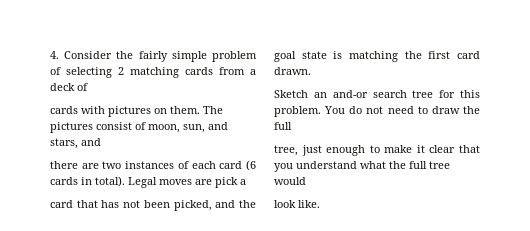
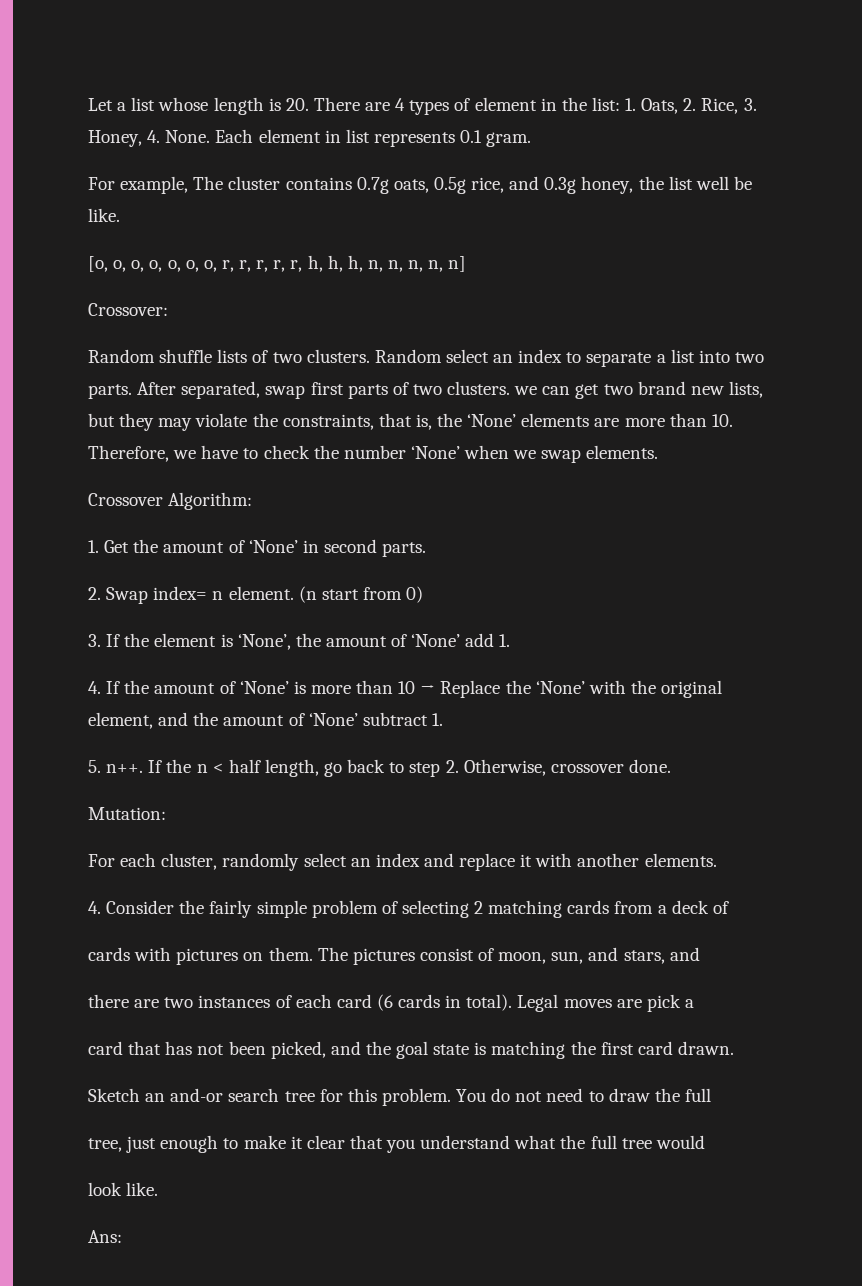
(50, 55) none -> [88,97,757,115] [88,129,532,147] [88,176,752,194] [88,208,120,222] [88,255,467,272] [88,303,168,316] [88,349,764,367] [88,381,763,399] [88,413,733,431] [88,445,659,463] [88,492,253,510] [88,539,427,557] [88,586,424,604] [88,633,511,650] [88,680,723,698] [88,712,443,729] [88,759,671,777] [88,807,166,820] [88,853,717,871] Let a list whose length is 20. There are 4 types of element in the list: 1. Oats, 2. Rice, 3. Honey, 4. None. Each element in list represents 0.1 gram. // For example, The cluster contains 0.7g oats, 0.5g rice, and 0.3g honey, the list well be like. // [o, o, o, o, o, o, o, r, r, r, r, r, h, h, h, n, n, n, n, n] // Crossover: // Random shuffle lists of two clusters. Random select an index to separate a list into two parts. After separated, swap first parts of two clusters. we can get two brand new lists, but they may violate the constraints, that is, the ‘None’ elements are more than 10. Therefore, we have to check the number ‘None’ when we swap elements. // Crossover Algorithm: // 1. Get the amount of ‘None’ in second parts. // 2. Swap index= n element. (n start from 0) // 3. If the element is ‘None’, the amount of ‘None’ add 1. // 4. If the amount of ‘None’ is more than 10 → Replace the ‘None’ with the original element, and the amount of ‘None’ subtract 1. // 5. n++. If the n < half length, go back to step 2. Otherwise, crossover done. // Mutation: // For each cluster, randomly select an index and replace it with another elements. //
(320, 204) none -> [88,1230,122,1243] // Ans:

